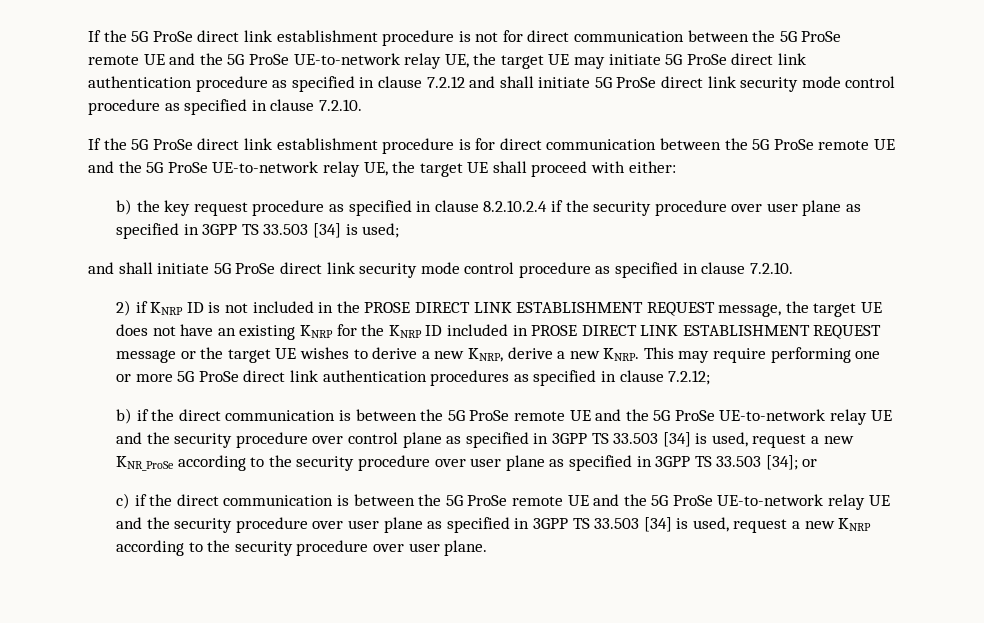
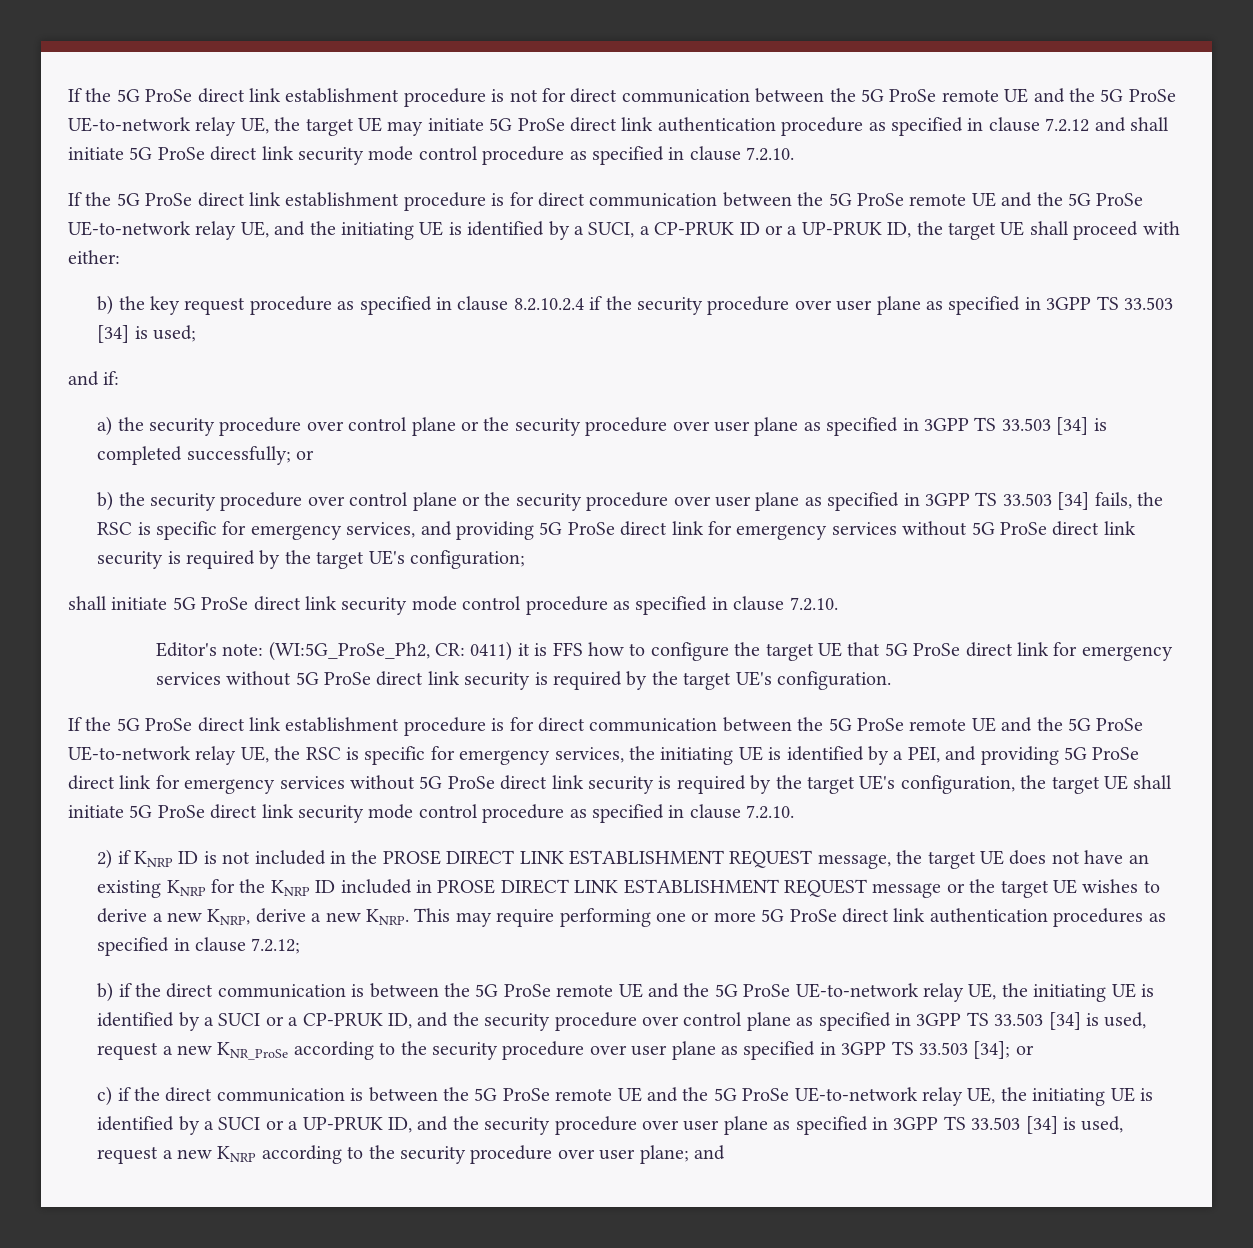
(388, 169) none -> [274,221,912,240] and the initiating UE is identified by a SUCI, a CP-PRUK ID or a UP-PRUK ID,
(114, 268) none -> [103,371,120,385] [97,416,1107,436] [97,446,315,465] [97,491,1164,511] [97,521,1136,540] [97,550,526,569] [68,596,838,615] [155,641,1173,661] [155,671,891,690] [68,717,1144,736] [68,746,1140,765] [68,775,1128,794] if: // a) the security procedure over control plane or the security procedure over user plane as specified in 3GPP TS 33.503 [34] is completed successfully; or // b) the security procedure over control plane or the security procedure over user plane as specified in 3GPP TS 33.503 [34] fails, the RSC is specific for emergency services, and providing 5G ProSe direct link for emergency services without 5G ProSe direct link security is required by the target UE's configuration; // shall initiate 5G ProSe direct link security mode control procedure as specified in clause 7.2.10. // Editor's note: (WI:5G_ProSe_Ph2, CR: 0411) it is FFS how to configure the target UE that 5G ProSe direct link for emergency services without 5G ProSe direct link security is required by the target UE's configuration. // If the 5G ProSe direct link establishment procedure is for direct communication between the 5G ProSe remote UE and the 5G ProSe UE-to-network relay UE, the RSC is specific for emergency services, the initiating UE is identified by a PEI, and providing 5G ProSe direct link for emergency services without 5G ProSe direct link security is required by the target UE's configuration, the target UE
[870,410,892,421] UE -> [968,983,1155,1002] [97,1012,413,1031] UE, the initiating UE is identified by a SUCI or a CP-PRUK ID,
[868,495,890,506] UE -> [967,1087,1154,1106] [97,1116,413,1135] UE, the initiating UE is identified by a SUCI or a UP-PRUK ID,
[444,540,488,556] plane. -> [639,1145,726,1164] plane; and

